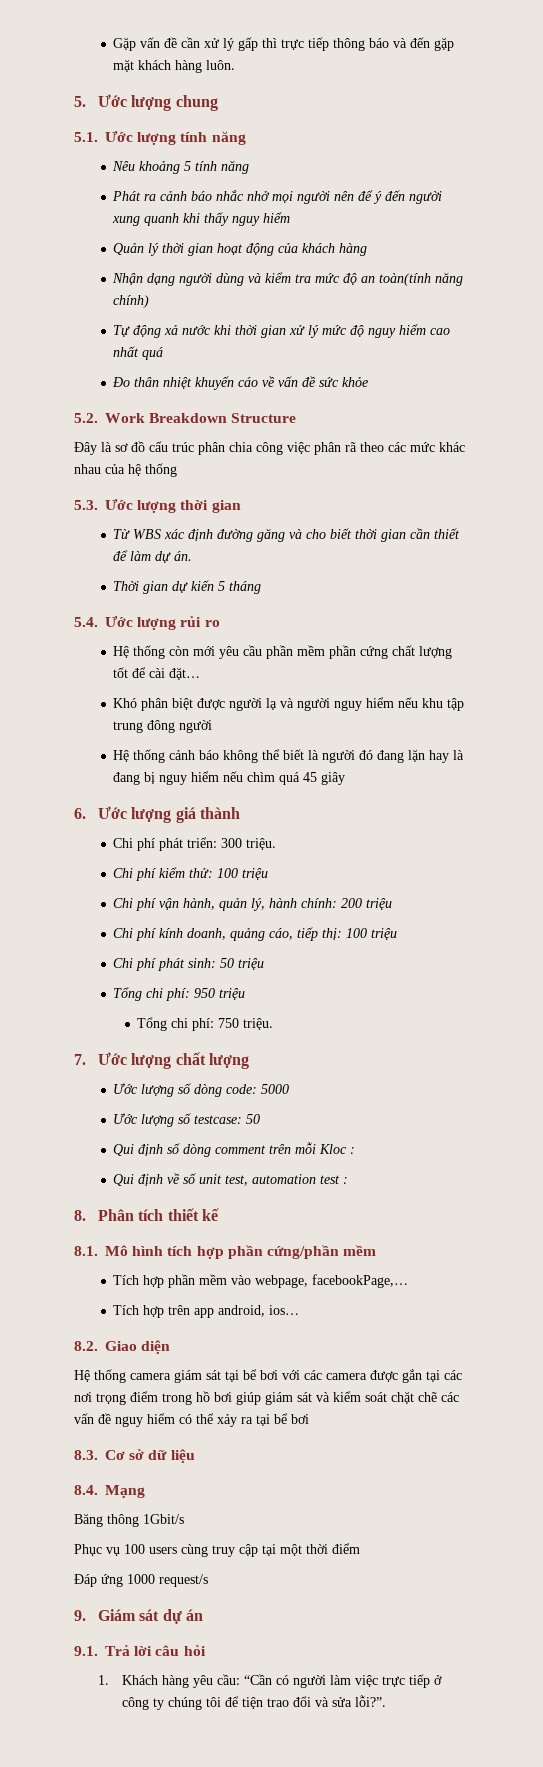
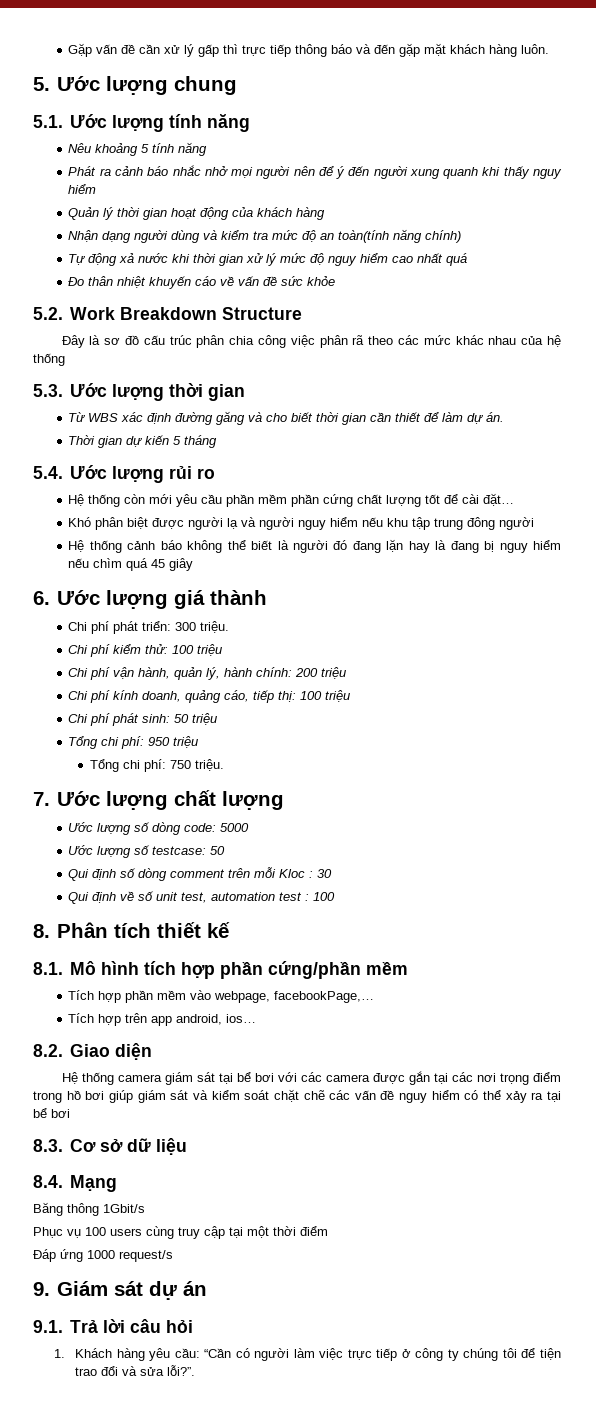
(356, 1150) none -> [317,869,333,878] 30
(349, 1180) none -> [313,892,336,901] 100

